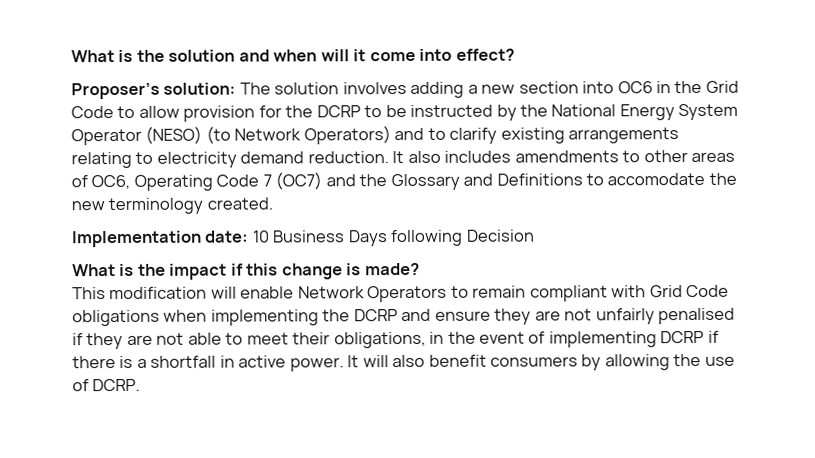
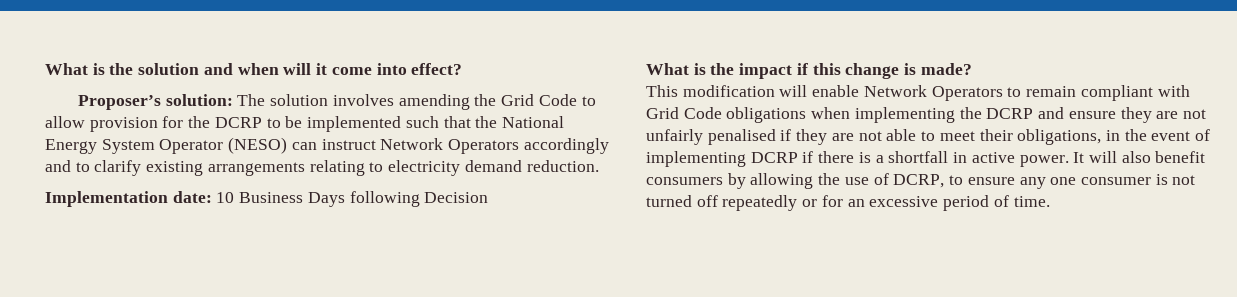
[410,81,672,98] adding a new section into OC6 in -> [398,94,470,110] amending
[410,104,517,121] instructed by -> [307,116,471,132] implemented such that
[205,126,391,145] (to Network Operators) -> [291,138,609,154] can instruct Network Operators accordingly
[392,150,736,164] [71,172,737,191] [71,197,273,215] It also includes amendments to other areas of OC6, Operating Code 7 (OC7) and the Glossary and Definitions to accomodate the new terminology created. -> (599, 166) none
[92,378,141,392] DCRP. -> [893,174,1196,189] [646,195,1050,211] DCRP, to ensure any one consumer is not turned off repeatedly or for an excessive period of time.

